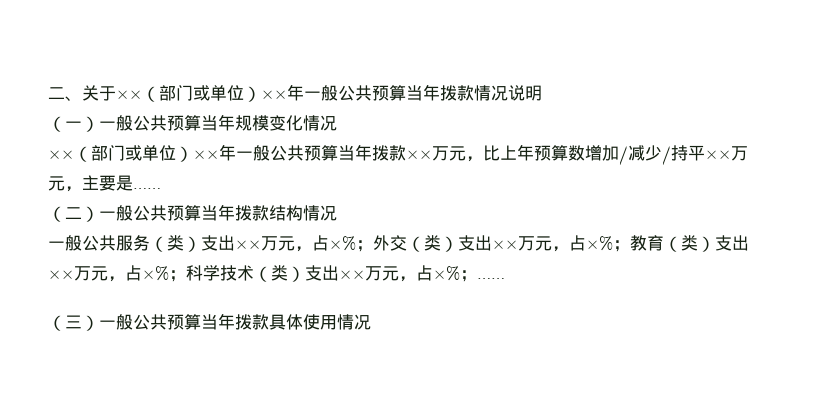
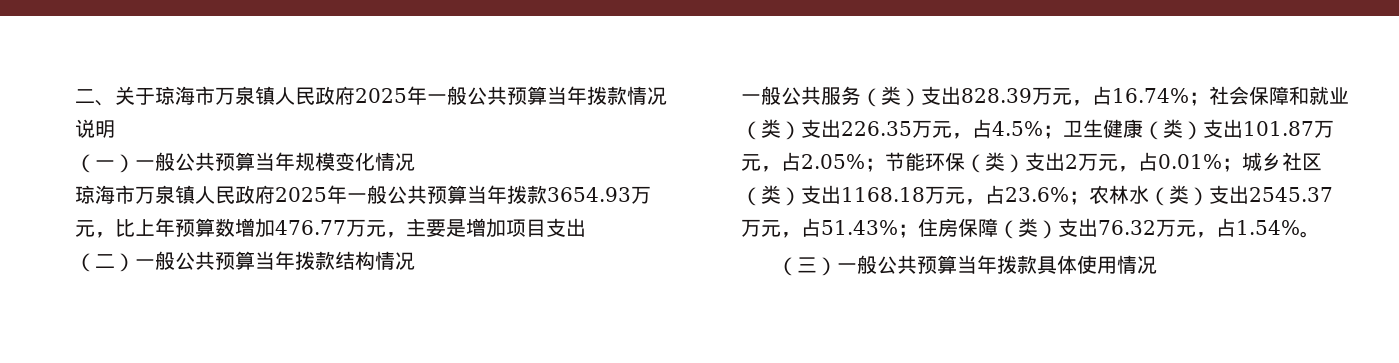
[116,85,287,102] ××（部门或单位）×× -> [155,86,407,105] 琼海市万泉镇人民政府2025
[48,144,432,162] ××（部门或单位）××年一般公共预算当年拨款×× -> [75,185,631,204] 琼海市万泉镇人民政府2025年一般公共预算当年拨款3654.93
[619,145,748,165] [48,175,161,192] /减少/持平××万元，主要是…… -> [275,218,586,238] 476.77万元，主要是增加项目支出
[235,235,749,252] [48,265,505,282] ××万元，占×%；外交（类）支出××万元，占×%；教育（类）支出××万元，占×%；科学技术（类）支出××万元，占×%；…… -> [961,86,1349,106] [741,119,1334,140] [741,152,1322,173] [741,185,1333,206] [741,218,1320,239] 828.39万元，占16.74%；社会保障和就业（类）支出226.35万元，占4.5%；卫生健康（类）支出101.87万元，占2.05%；节能环保（类）支出2万元，占0.01%；城乡社区（类）支出1168.18万元，占23.6%；农林水（类）支出2545.37万元，占51.43%；住房保障（类）支出76.32万元，占1.54%。

